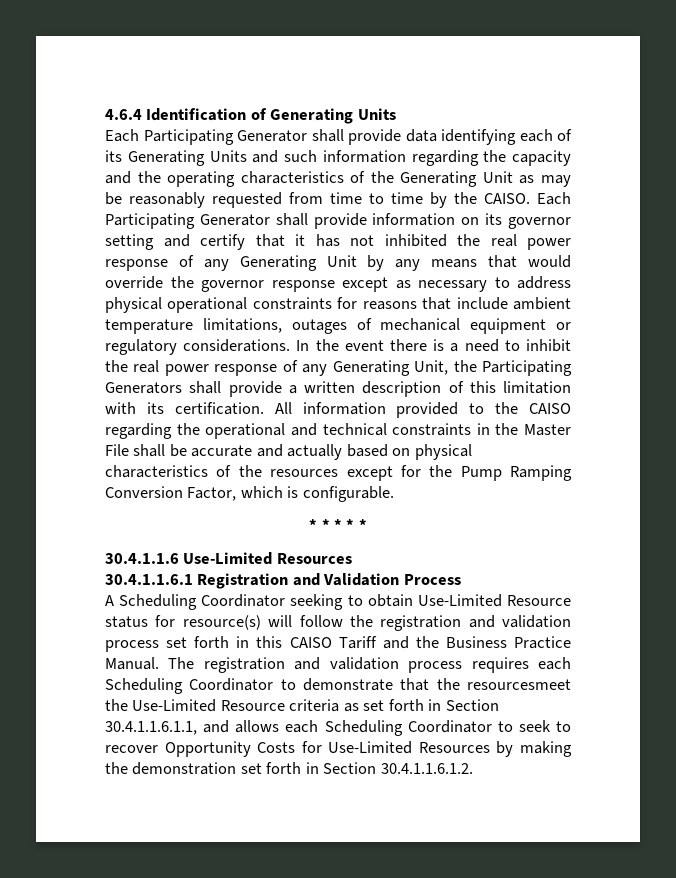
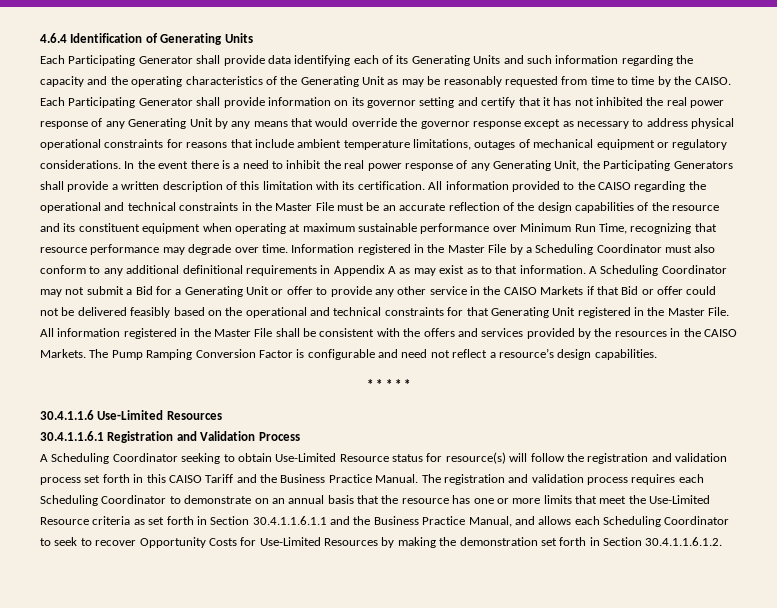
[133,444,472,460] [105,465,572,481] [105,486,394,502] shall be accurate and actually based on physical characteristics of the resources except for the Pump Ramping Conversion Factor, which is configurable. -> [337,202,720,213] [40,223,717,234] [40,244,716,255] [40,265,727,276] [40,286,717,297] [40,307,730,318] [40,328,737,339] [40,348,657,360] must be an accurate reflection of the design capabilities of the resource and its constituent equipment when operating at maximum sustainable performance over Minimum Run Time, recognizing that resource performance may degrade over time. Information registered in the Master File by a Scheduling Coordinator must also conform to any additional definitional requirements in Appendix A as may exist as to that information. A Scheduling Coordinator may not submit a Bid for a Generating Unit or offer to provide any other service in the CAISO Markets if that Bid or offer could not be delivered feasibly based on the operational and technical constraints for that Generating Unit registered in the Master File. All information registered in the Master File shall be consistent with the offers and services provided by the resources in the CAISO Markets. The Pump Ramping Conversion Factor is configurable and need not reflect a resource’s design capabilities.
[400,678,571,691] that the resourcesmeet -> [254,495,627,504] on an annual basis that the resource has one or more limits that meet
[105,721,197,735] 30.4.1.1.6.1.1, -> [252,516,512,527] 30.4.1.1.6.1.1 and the Business Practice Manual,

